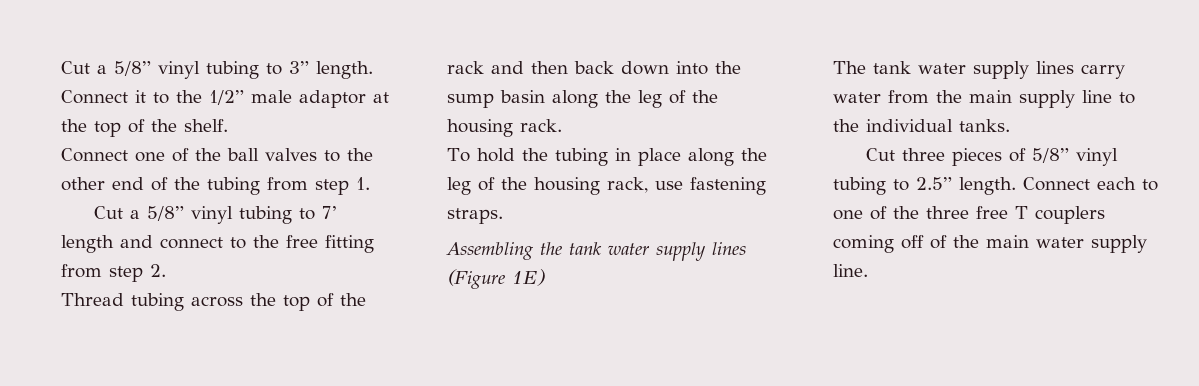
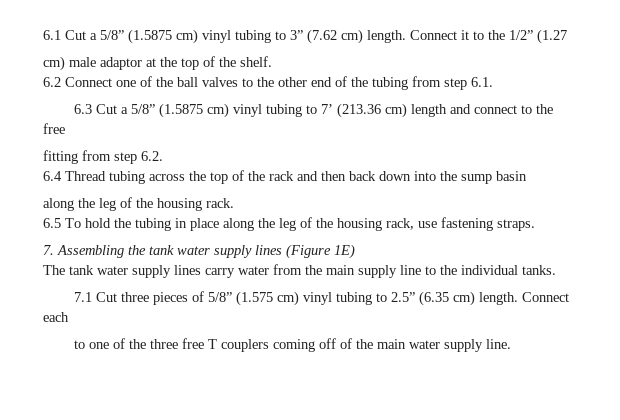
[61,61,151,76] Cut a 5/8” -> [43,29,198,44] 6.1 Cut a 5/8” (1.5875 cm)
(309, 67) none -> [307,29,363,44] (7.62 cm)
(244, 97) none -> [537,29,567,44] [43,56,65,71] (1.27 // cm)
(228, 125) none -> [43,77,61,87] 6.2
[356,177,370,190] [93,206,184,221] 1. // Cut a 5/8” -> [471,77,493,87] [73,103,229,118] 6.1. // 6.3 Cut a 5/8” (1.5875 cm)
(338, 212) none -> [336,103,407,118] (213.36 cm)
(318, 241) none -> (65, 128) //
[150,264,166,277] 2. // -> [141,151,163,161] [43,171,62,181] 6.2. // 6.4
(545, 96) none -> (527, 176) //
(562, 125) none -> [43,218,61,228] 6.5
(503, 216) none -> [43,245,54,255] 7.
(1010, 125) none -> [73,292,92,302] 7.1
(1069, 155) none -> [235,291,299,306] (1.575 cm)
(952, 183) none -> [418,291,475,306] (6.35 cm)
(1136, 183) none -> (69, 317) //

